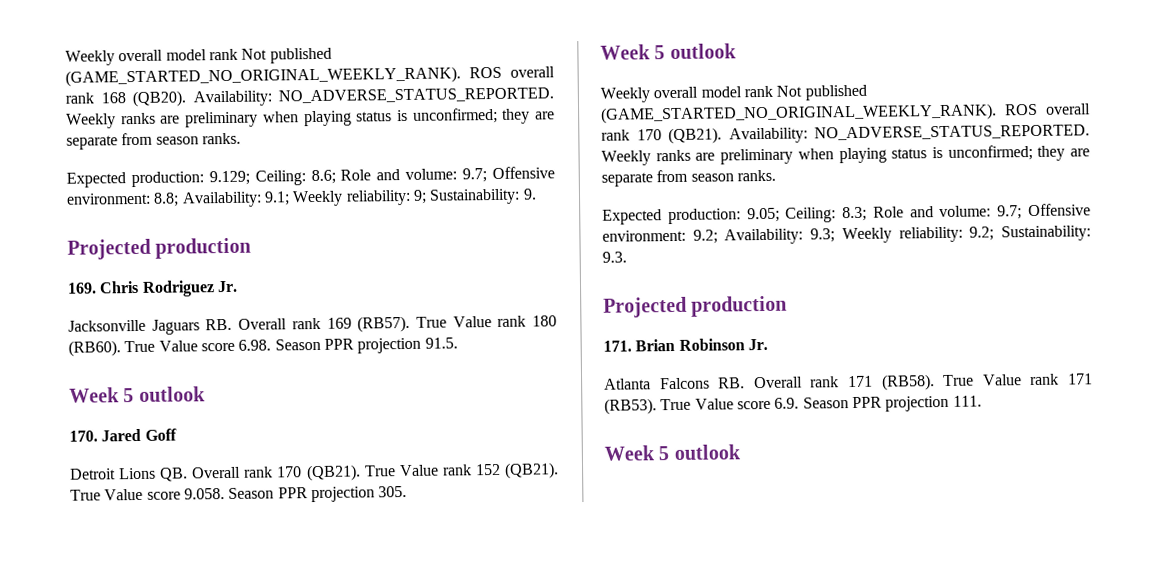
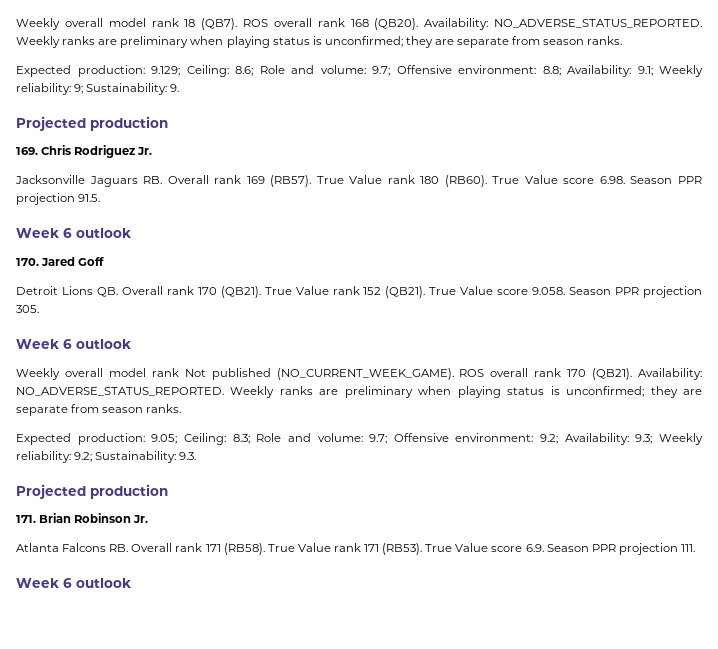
[65,47,332,66] [65,66,461,87] Weekly overall model rank Not published (GAME_STARTED_NO_ORIGINAL_WEEKLY_RANK). -> [16,18,238,30] Weekly overall model rank 18 (QB7).
[123,388,135,403] 5 -> [63,228,72,238] 6
[654,45,666,60] 5 -> [63,339,72,349] 6
[601,103,997,124] (GAME_STARTED_NO_ORIGINAL_WEEKLY_RANK). -> [276,368,454,380] (NO_CURRENT_WEEK_GAME).
[658,446,670,461] 5 -> [63,578,72,588] 6

